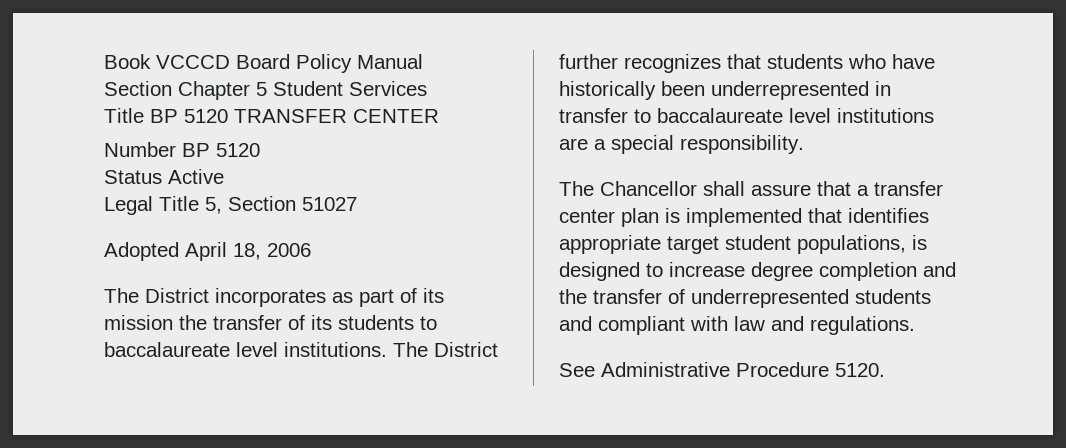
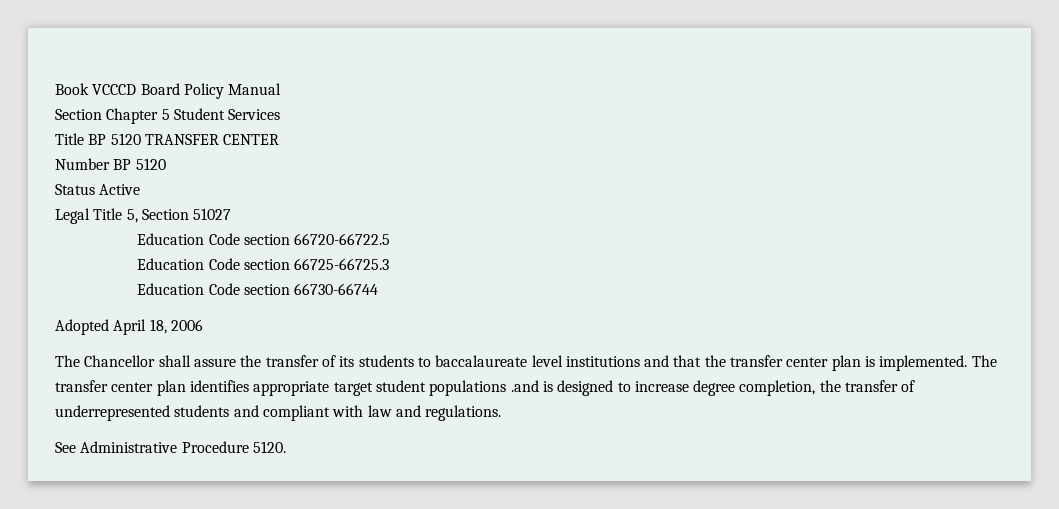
(357, 204) none -> [137,233,391,245] [137,258,390,270] [137,283,379,295] // Education Code section 66720-66722.5 // Education Code section 66725-66725.3 // Education Code section 66730-66744
[145,288,444,307] [104,315,173,330] District incorporates as part of its mission -> [84,355,236,367] Chancellor shall assure
[284,342,498,357] [559,54,935,73] [559,81,891,100] [559,108,934,123] [559,135,804,154] [559,181,943,196] [559,208,842,227] institutions. The District further recognizes that students who have historically been underrepresented in transfer to baccalaureate level institutions are a special responsibility. // The Chancellor shall assure that a transfer center plan is implemented that -> [565,355,997,371] [55,380,186,396] institutions and that the transfer center plan is implemented. The transfer center plan
[797,235,906,254] populations, -> [429,380,539,396] populations .and
[819,262,956,281] completion and -> [739,380,816,396] completion,

